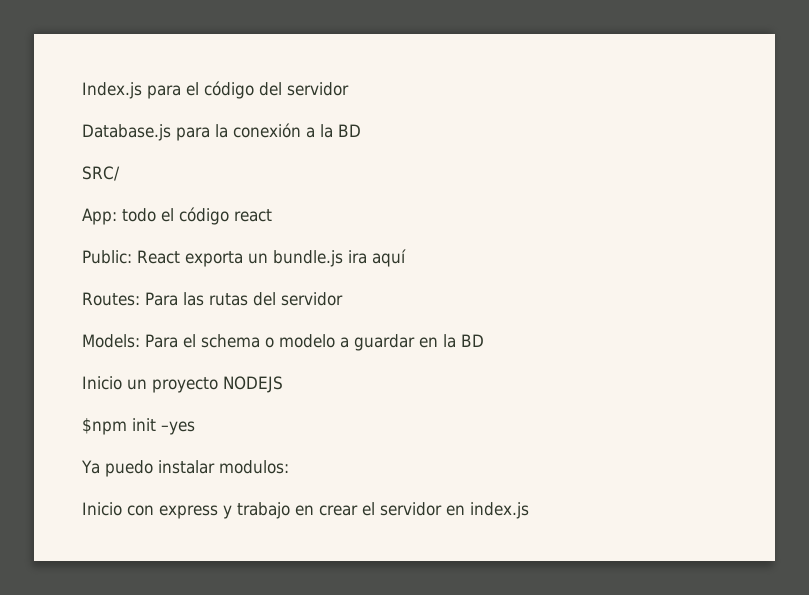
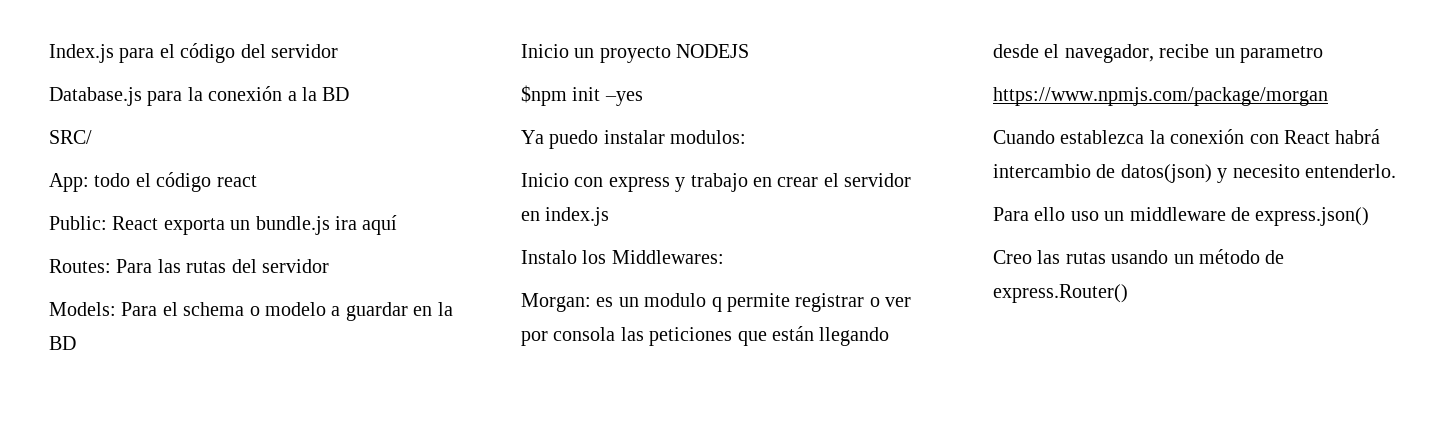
(529, 510) none -> [521,250,724,264] [521,293,912,312] [521,326,890,346] [993,44,1323,63] [993,87,1328,106] [993,129,1381,144] [993,164,1396,183] [993,207,1370,226] [993,249,1285,264] [993,284,1128,303] // Instalo los Middlewares: // Morgan: es un modulo q permite registrar o ver por consola las peticiones que están llegando desde el navegador, recibe un parametro // https://www.npmjs.com/package/morgan // Cuando establezca la conexión con React habrá intercambio de datos(json) y necesito entenderlo. // Para ello uso un middleware de express.json() // Creo las rutas usando un método de express.Router()

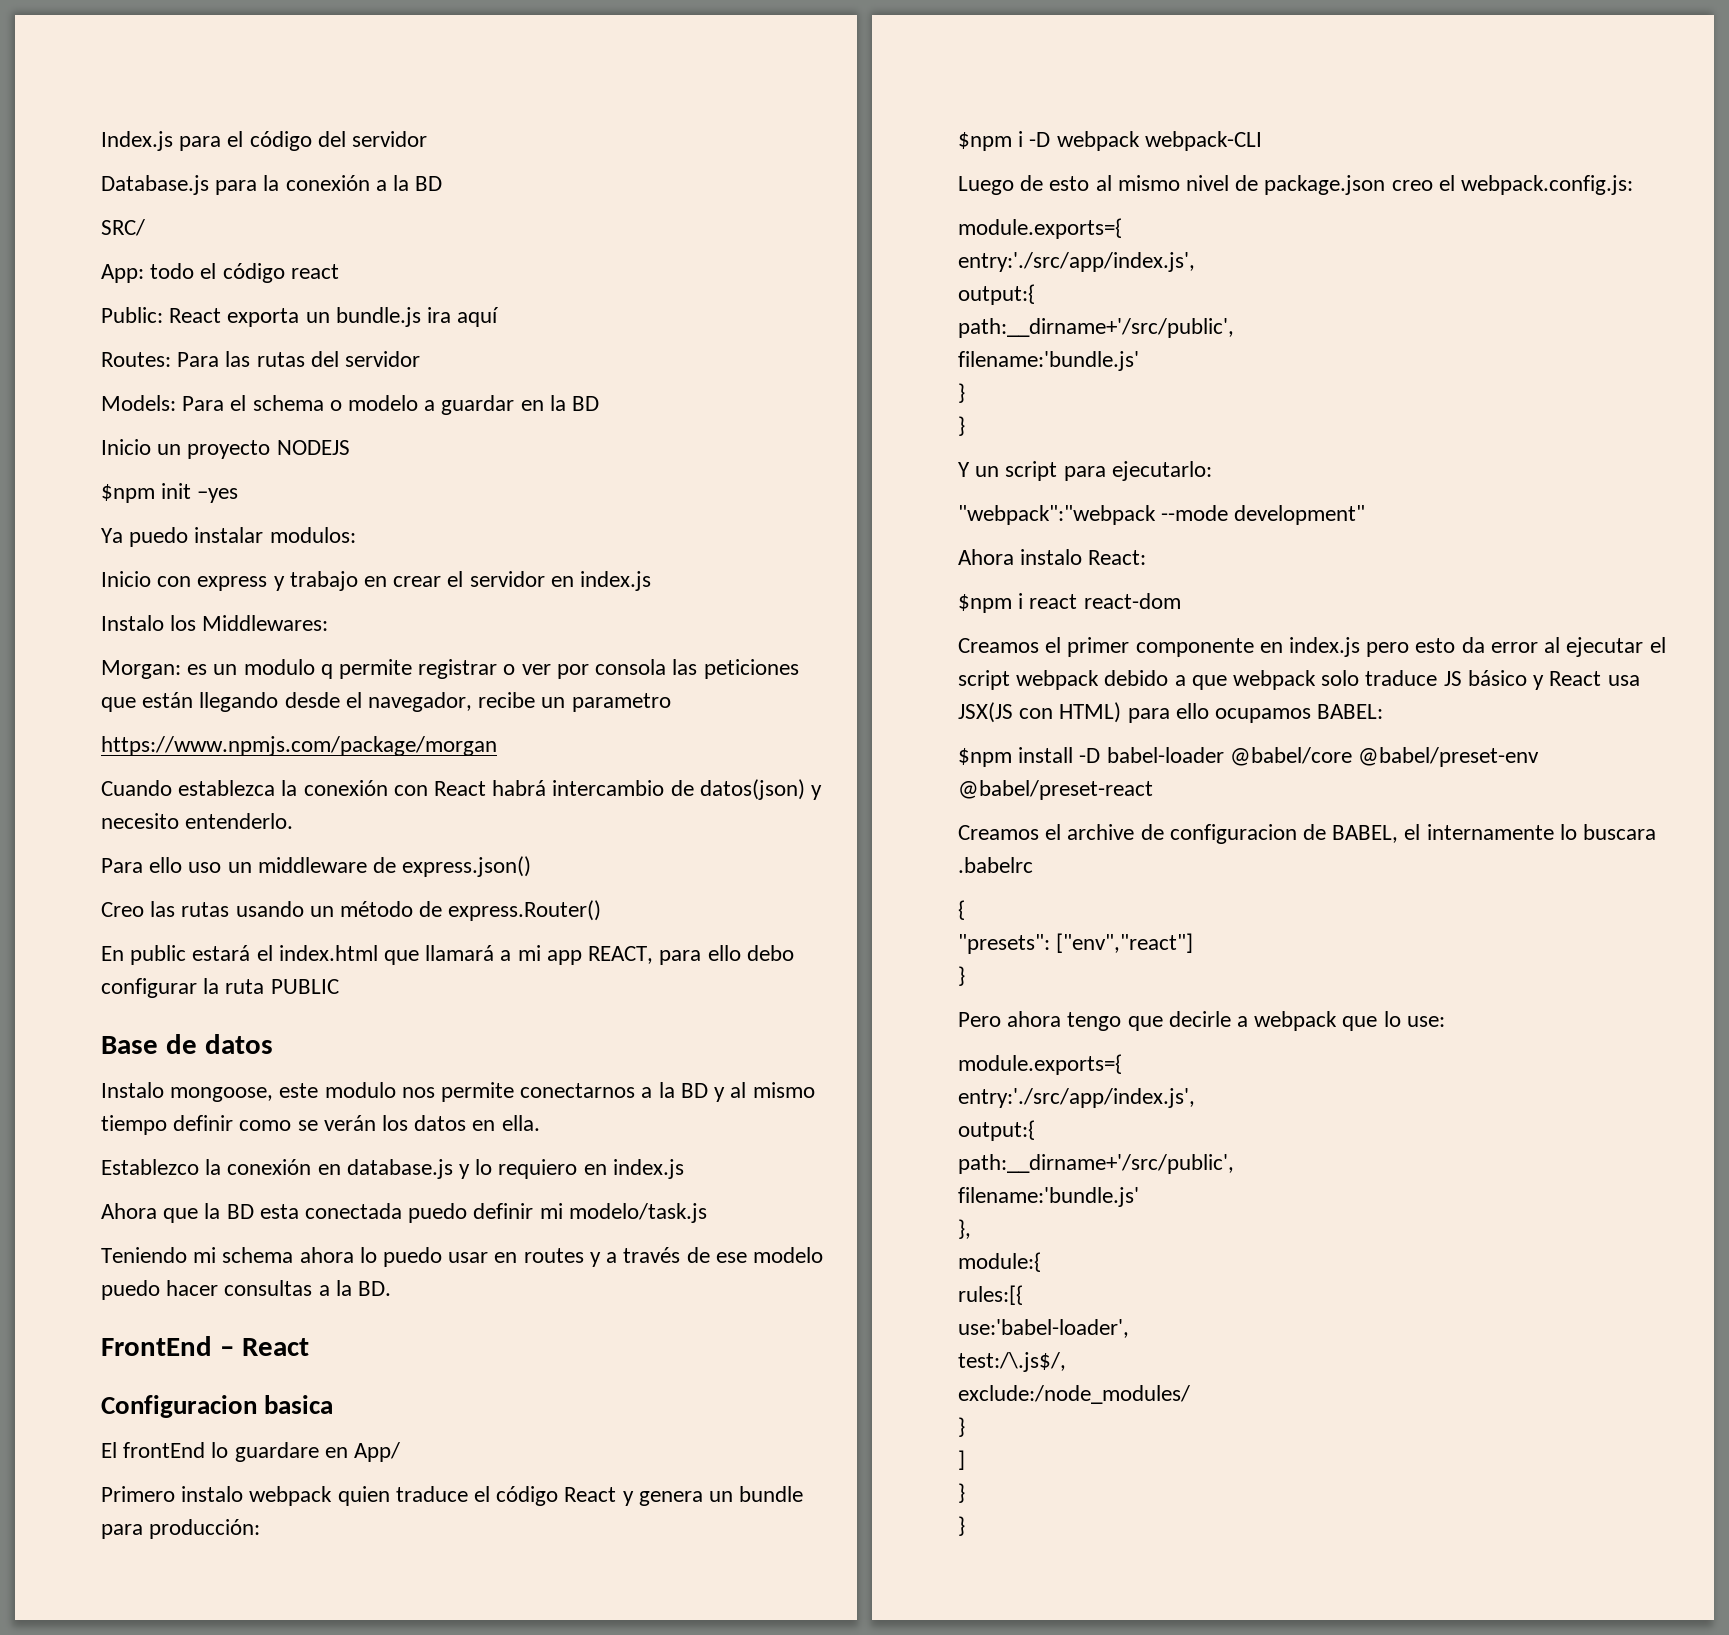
(1128, 293) none -> [101,945,794,965] [101,978,339,998] [101,1034,273,1054] [101,1082,815,1102] [101,1115,540,1135] [101,1159,684,1179] [101,1203,707,1223] [101,1247,823,1267] [101,1280,392,1300] [101,1336,309,1356] [101,1395,334,1418] [101,1442,401,1462] [101,1486,804,1506] [101,1519,261,1539] [958,131,1262,151] [958,175,1634,195] [958,218,1122,239] [958,252,1195,272] [958,284,1035,305] [958,318,1234,338] [958,351,1139,371] [958,383,965,403] [958,416,965,436] [958,461,1212,481] [958,505,1366,525] [958,549,1147,565] [958,593,1181,613] [958,637,1666,657] [958,670,1640,690] [958,702,1384,723] [958,747,1540,767] [958,780,1153,800] [958,824,1657,844] [958,857,1033,873] [958,900,965,920] [958,933,1194,954] [958,966,965,986] [958,1011,1445,1031] [958,1054,1122,1075] [958,1088,1195,1108] [958,1120,1035,1141] [958,1154,1234,1174] [958,1187,1139,1207] [958,1219,971,1239] [958,1252,1041,1272] [958,1285,1023,1305] [958,1319,1129,1338] [958,1352,1066,1372] [958,1385,1190,1404] [958,1417,965,1437] [958,1450,965,1470] [958,1483,965,1503] [958,1516,965,1536] // En public estará el index.html que llamará a mi app REACT, para ello debo configurar la ruta PUBLIC // Base de datos // Instalo mongoose, este modulo nos permite conectarnos a la BD y al mismo tiempo definir como se verán los datos en ella. // Establezco la conexión en database.js y lo requiero en index.js // Ahora que la BD esta conectada puedo definir mi modelo/task.js // Teniendo mi schema ahora lo puedo usar en routes y a través de ese modelo puedo hacer consultas a la BD. // FrontEnd – React // Configuracion basica // El frontEnd lo guardare en App/ // Primero instalo webpack quien traduce el código React y genera un bundle para producción: // $npm i -D webpack webpack-CLI // Luego de esto al mismo nivel de package.json creo el webpack.config.js: // module.exports={ // entry:'./src/app/index.js', // output:{ // path:__dirname+'/src/public', // filename:'bundle.js' // } // } // Y un script para ejecutarlo: // "webpack":"webpack --mode development" // Ahora instalo React: // $npm i react react-dom // Creamos el primer componente en index.js pero esto da error al ejecutar el script webpack debido a que webpack solo traduce JS básico y React usa JSX(JS con HTML) para ello ocupamos BABEL: // $npm install -D babel-loader @babel/core @babel/preset-env @babel/preset-react // Creamos el archive de configuracion de BABEL, el internamente lo buscara .babelrc // { // "presets": ["env","react"] // } // Pero ahora tengo que decirle a webpack que lo use: // module.exports={ // entry:'./src/app/index.js', // output:{ // path:__dirname+'/src/public', // filename:'bundle.js' // }, // module:{ // rules:[{ // use:'babel-loader', // test:/\.js$/, // exclude:/node_modules/ // } // ] // } // }

